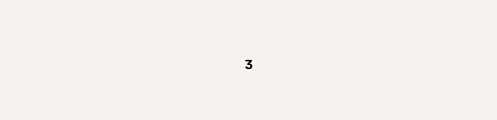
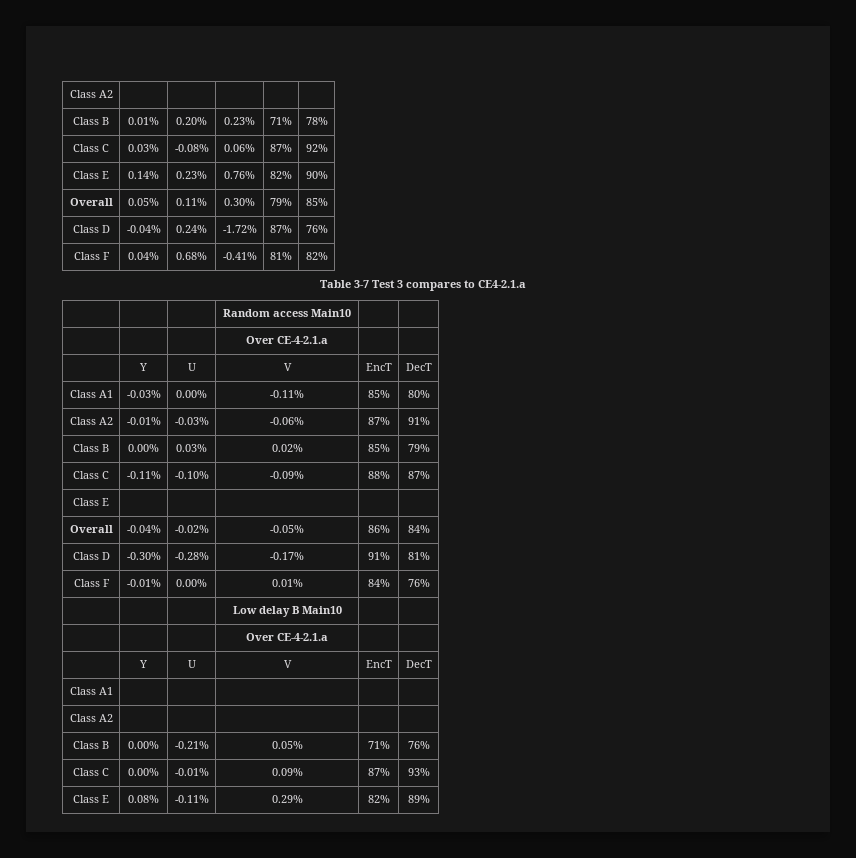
[244,59,253,70] 3 -> [69,90,113,98] [73,117,109,125] [128,117,159,125] [176,117,207,125] [224,117,255,125] [270,117,292,125] [305,117,328,125] [73,144,109,152] [128,144,159,152] [174,144,209,152] [224,144,255,152] [270,144,292,152] [305,144,328,152] [73,171,109,179] [128,171,159,179] [176,171,207,179] [224,171,255,179] [270,171,292,179] [305,171,328,179] [69,198,113,206] [128,198,159,206] [176,198,207,206] [224,198,255,206] [270,198,292,206] [305,198,328,206] [72,225,110,233] [126,225,161,233] [176,225,207,233] [222,225,257,233] [270,225,292,233] [305,225,328,233] [73,252,110,260] [128,252,159,260] [176,252,207,260] [222,252,257,260] [270,252,292,260] [305,252,328,260] [320,280,526,291] [222,309,351,317] [245,336,328,344] [139,363,147,371] [187,363,196,371] [283,363,292,371] [365,363,392,371] [405,363,432,371] [69,390,113,398] [126,390,161,398] [176,390,207,398] [270,390,304,398] [367,390,390,398] [407,390,430,398] [69,417,113,425] [126,417,161,425] [174,417,209,425] [270,417,304,425] [367,417,390,425] [407,417,430,425] [73,444,109,452] [128,444,159,452] [176,444,207,452] [271,444,303,452] [367,444,390,452] [407,444,430,452] [73,471,109,479] [126,471,161,479] [174,471,209,479] [270,471,304,479] [367,471,390,479] [407,471,430,479] [73,498,109,506] [69,525,113,533] [126,525,161,533] [174,525,209,533] [270,525,304,533] [367,525,390,533] [407,525,430,533] [72,552,110,560] [126,552,161,560] [174,552,209,560] [270,552,304,560] [367,552,390,560] [407,552,430,560] [73,579,110,587] [126,579,161,587] [176,579,207,587] [271,579,303,587] [367,579,390,587] [407,579,430,587] [232,606,342,617] [245,633,328,641] [139,660,147,668] [187,660,196,668] [283,660,292,668] [365,660,392,668] [405,660,432,668] [69,687,113,695] [69,714,113,722] [73,741,109,749] [128,741,159,749] [174,741,209,749] [271,741,303,749] [367,741,390,749] [407,741,430,749] [73,768,109,776] [128,768,159,776] [174,768,209,776] [271,768,303,776] [367,768,390,776] [407,768,430,776] [73,795,109,803] [128,795,159,803] [174,795,209,803] [271,795,303,803] [367,795,390,803] [407,795,430,803] Class A2 | | | | | // Class B | 0.01% | 0.20% | 0.23% | 71% | 78% // Class C | 0.03% | -0.08% | 0.06% | 87% | 92% // Class E | 0.14% | 0.23% | 0.76% | 82% | 90% // Overall | 0.05% | 0.11% | 0.30% | 79% | 85% // Class D | -0.04% | 0.24% | -1.72% | 87% | 76% // Class F | 0.04% | 0.68% | -0.41% | 81% | 82% // Table 3-7 Test 3 compares to CE4-2.1.a // | | | Random access Main10 | | // | | | Over CE-4-2.1.a | | // | Y | U | V | EncT | DecT // Class A1 | -0.03% | 0.00% | -0.11% | 85% | 80% // Class A2 | -0.01% | -0.03% | -0.06% | 87% | 91% // Class B | 0.00% | 0.03% | 0.02% | 85% | 79% // Class C | -0.11% | -0.10% | -0.09% | 88% | 87% // Class E | | | | | // Overall | -0.04% | -0.02% | -0.05% | 86% | 84% // Class D | -0.30% | -0.28% | -0.17% | 91% | 81% // Class F | -0.01% | 0.00% | 0.01% | 84% | 76% // | | | Low delay B Main10 | | // | | | Over CE-4-2.1.a | | // | Y | U | V | EncT | DecT // Class A1 | | | | | // Class A2 | | | | | // Class B | 0.00% | -0.21% | 0.05% | 71% | 76% // Class C | 0.00% | -0.01% | 0.09% | 87% | 93% // Class E | 0.08% | -0.11% | 0.29% | 82% | 89%

